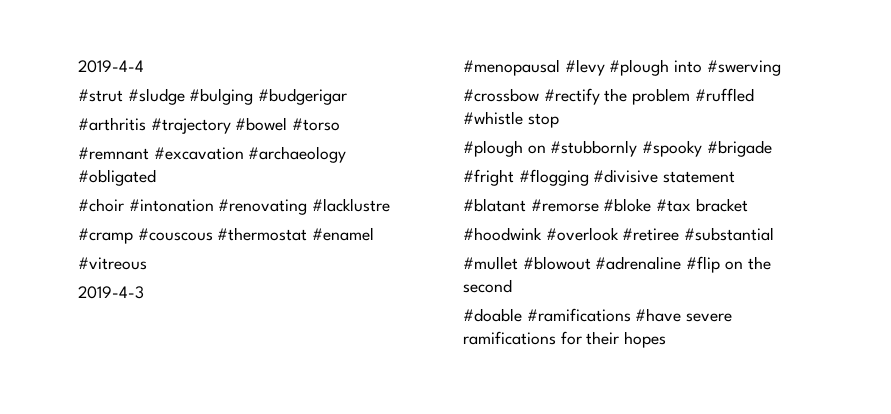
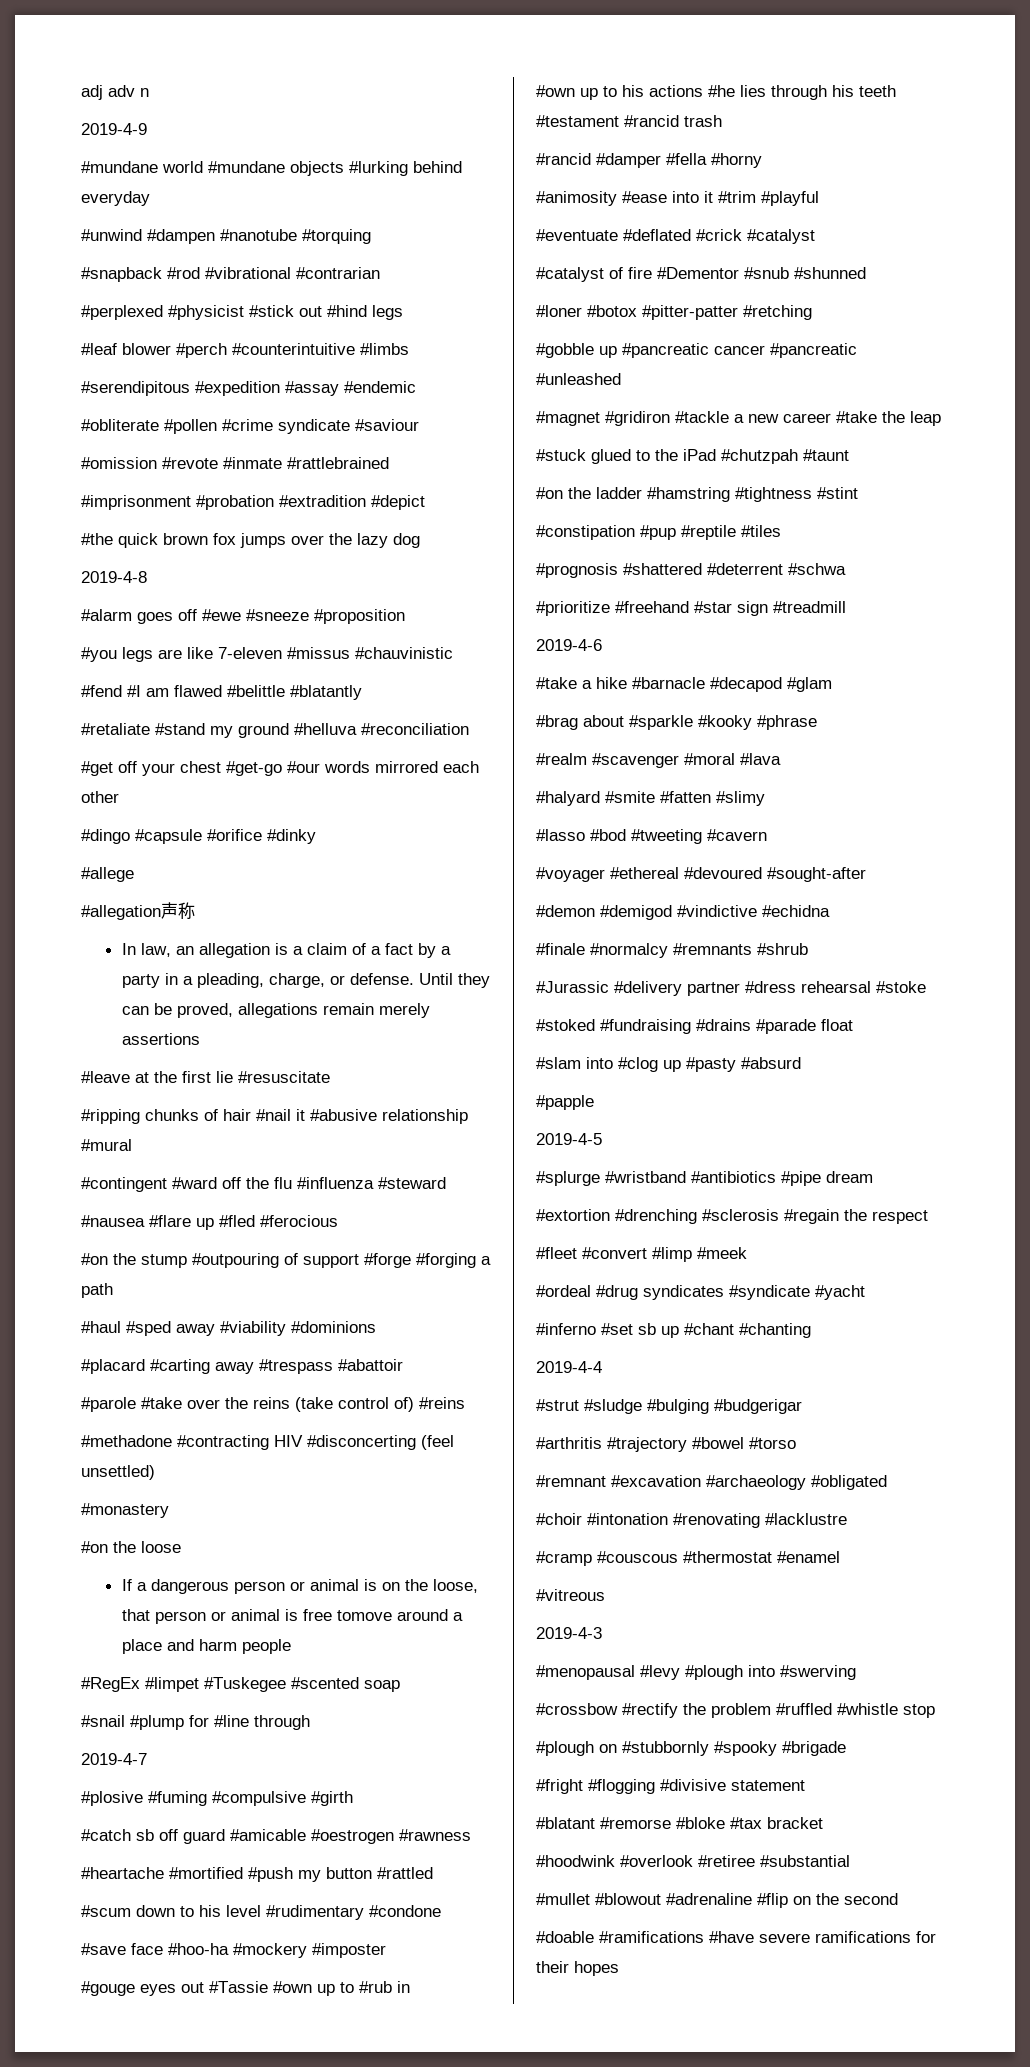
(78, 66) none -> [81,85,149,100] [81,123,147,135] [81,161,462,176] [81,191,150,206] [81,229,371,244] [81,267,380,282] [81,305,403,320] [81,343,409,358] [81,381,416,396] [81,419,419,434] [81,457,389,469] [81,495,425,510] [81,533,420,548] [81,571,147,583] [81,609,405,624] [81,647,453,662] [81,685,362,700] [81,723,469,738] [81,761,479,776] [81,791,119,803] [81,829,316,844] [81,867,134,882] [81,902,195,920] [121,943,451,958] [121,973,490,988] [121,1003,430,1018] [121,1033,200,1045] [81,1071,330,1083] [81,1109,468,1124] [81,1139,132,1151] [81,1177,446,1192] [81,1215,338,1230] [81,1253,491,1268] [81,1283,113,1298] [81,1321,376,1336] [81,1359,403,1374] [81,1397,465,1412] [81,1435,454,1450] [81,1465,155,1480] [81,1503,169,1518] [81,1541,181,1553] [121,1579,478,1594] [121,1609,463,1624] [121,1639,291,1654] [81,1677,400,1692] [81,1715,310,1730] [81,1753,147,1765] [81,1791,353,1806] [81,1829,471,1844] [81,1867,433,1882] [81,1905,441,1920] [81,1943,386,1958] [81,1981,410,1996] [536,85,896,100] [536,115,722,127] [536,153,762,168] [536,191,819,206] [536,229,815,244] [536,267,866,282] [536,305,812,320] [536,343,857,358] [536,373,621,385] [536,411,941,426] [536,449,849,464] [536,487,858,502] [536,525,781,540] [536,563,846,578] [536,601,846,616] [536,639,602,651] [536,677,832,692] [536,715,817,730] [536,753,781,768] [536,791,765,806] [536,829,767,844] [536,867,866,882] [536,905,830,920] [536,943,808,958] [536,981,926,996] [536,1019,853,1034] [536,1057,801,1072] [536,1095,594,1110] [536,1133,602,1145] [536,1171,873,1186] [536,1209,928,1224] [536,1247,747,1262] [536,1285,865,1300] [536,1323,811,1338] adj adv n // 2019-4-9 // #mundane world #mundane objects #lurking behind everyday // #unwind #dampen #nanotube #torquing // #snapback #rod #vibrational #contrarian // #perplexed #physicist #stick out #hind legs // #leaf blower #perch #counterintuitive #limbs // #serendipitous #expedition #assay #endemic // #obliterate #pollen #crime syndicate #saviour // #omission #revote #inmate #rattlebrained // #imprisonment #probation #extradition #depict // #the quick brown fox jumps over the lazy dog // 2019-4-8 // #alarm goes off #ewe #sneeze #proposition // #you legs are like 7-eleven #missus #chauvinistic // #fend #I am flawed #belittle #blatantly // #retaliate #stand my ground #helluva #reconciliation // #get off your chest #get-go #our words mirrored each other // #dingo #capsule #orifice #dinky // #allege // #allegation声称 // In law, an allegation is a claim of a fact by a party in a pleading, charge, or defense. Until they can be proved, allegations remain merely assertions // #leave at the first lie #resuscitate // #ripping chunks of hair #nail it #abusive relationship #mural // #contingent #ward off the flu #influenza #steward // #nausea #flare up #fled #ferocious // #on the stump #outpouring of support #forge #forging a path // #haul #sped away #viability #dominions // #placard #carting away #trespass #abattoir // #parole #take over the reins (take control of) #reins // #methadone #contracting HIV #disconcerting (feel unsettled) // #monastery // #on the loose // If a dangerous person or animal is on the loose, that person or animal is free tomove around a place and harm people // #RegEx #limpet #Tuskegee #scented soap // #snail #plump for #line through // 2019-4-7 // #plosive #fuming #compulsive #girth // #catch sb off guard #amicable #oestrogen #rawness // #heartache #mortified #push my button #rattled // #scum down to his level #rudimentary #condone // #save face #hoo-ha #mockery #imposter // #gouge eyes out #Tassie #own up to #rub in // #own up to his actions #he lies through his teeth #testament #rancid trash // #rancid #damper #fella #horny // #animosity #ease into it #trim #playful // #eventuate #deflated #crick #catalyst // #catalyst of fire #Dementor #snub #shunned // #loner #botox #pitter-patter #retching // #gobble up #pancreatic cancer #pancreatic #unleashed // #magnet #gridiron #tackle a new career #take the leap // #stuck glued to the iPad #chutzpah #taunt // #on the ladder #hamstring #tightness #stint // #constipation #pup #reptile #tiles // #prognosis #shattered #deterrent #schwa // #prioritize #freehand #star sign #treadmill // 2019-4-6 // #take a hike #barnacle #decapod #glam // #brag about #sparkle #kooky #phrase // #realm #scavenger #moral #lava // #halyard #smite #fatten #slimy // #lasso #bod #tweeting #cavern // #voyager #ethereal #devoured #sought-after // #demon #demigod #vindictive #echidna // #finale #normalcy #remnants #shrub // #Jurassic #delivery partner #dress rehearsal #stoke // #stoked #fundraising #drains #parade float // #slam into #clog up #pasty #absurd // #papple // 2019-4-5 // #splurge #wristband #antibiotics #pipe dream // #extortion #drenching #sclerosis #regain the respect // #fleet #convert #limp #meek // #ordeal #drug syndicates #syndicate #yacht // #inferno #set sb up #chant #chanting //

